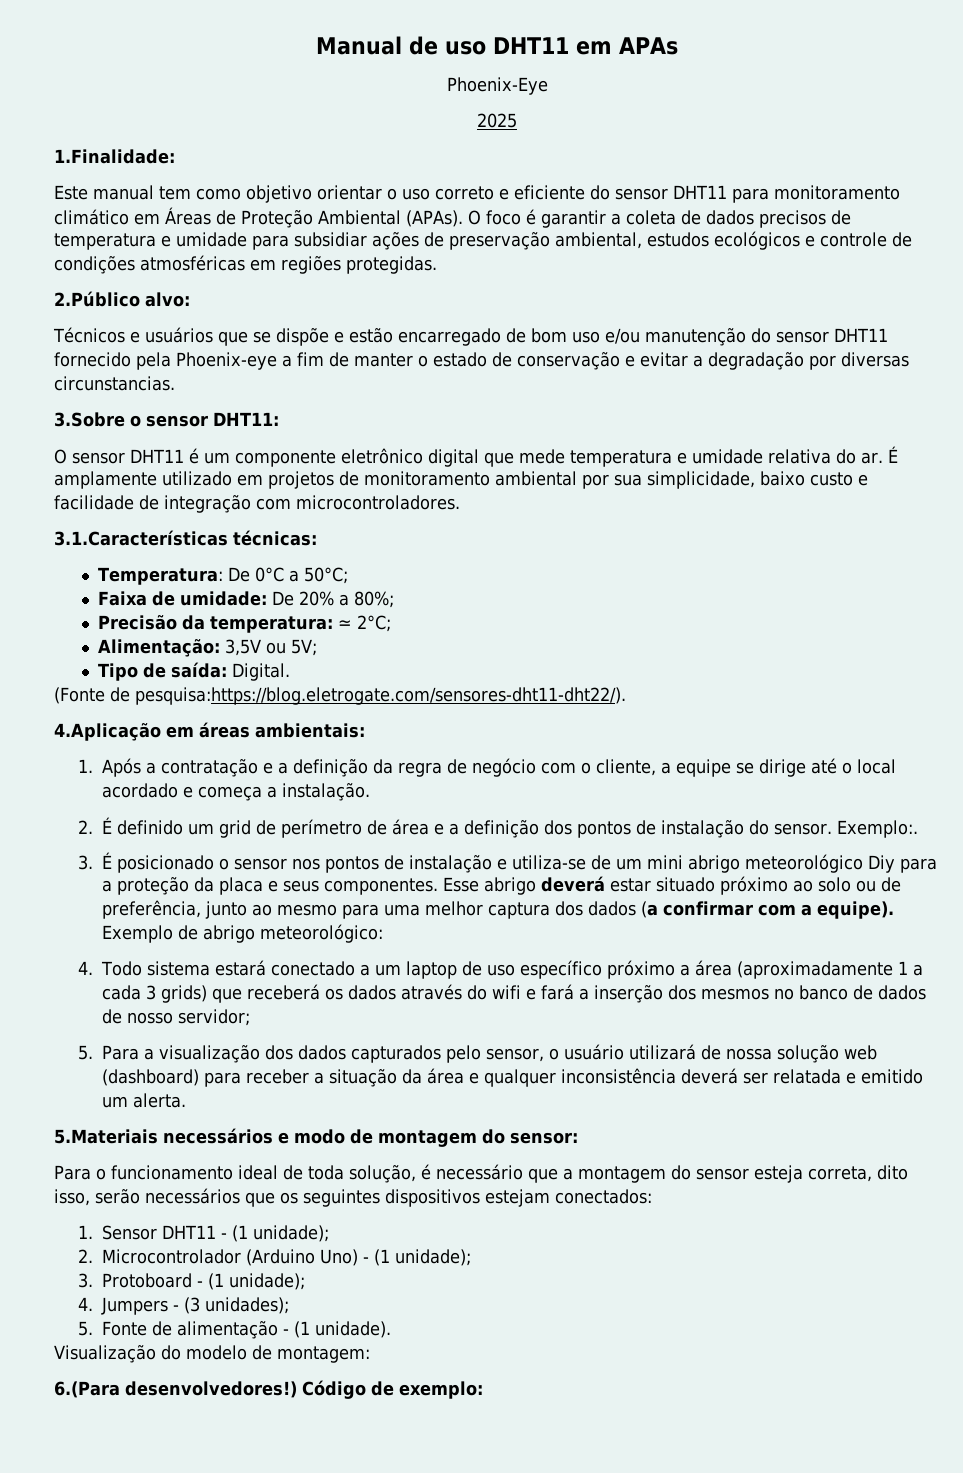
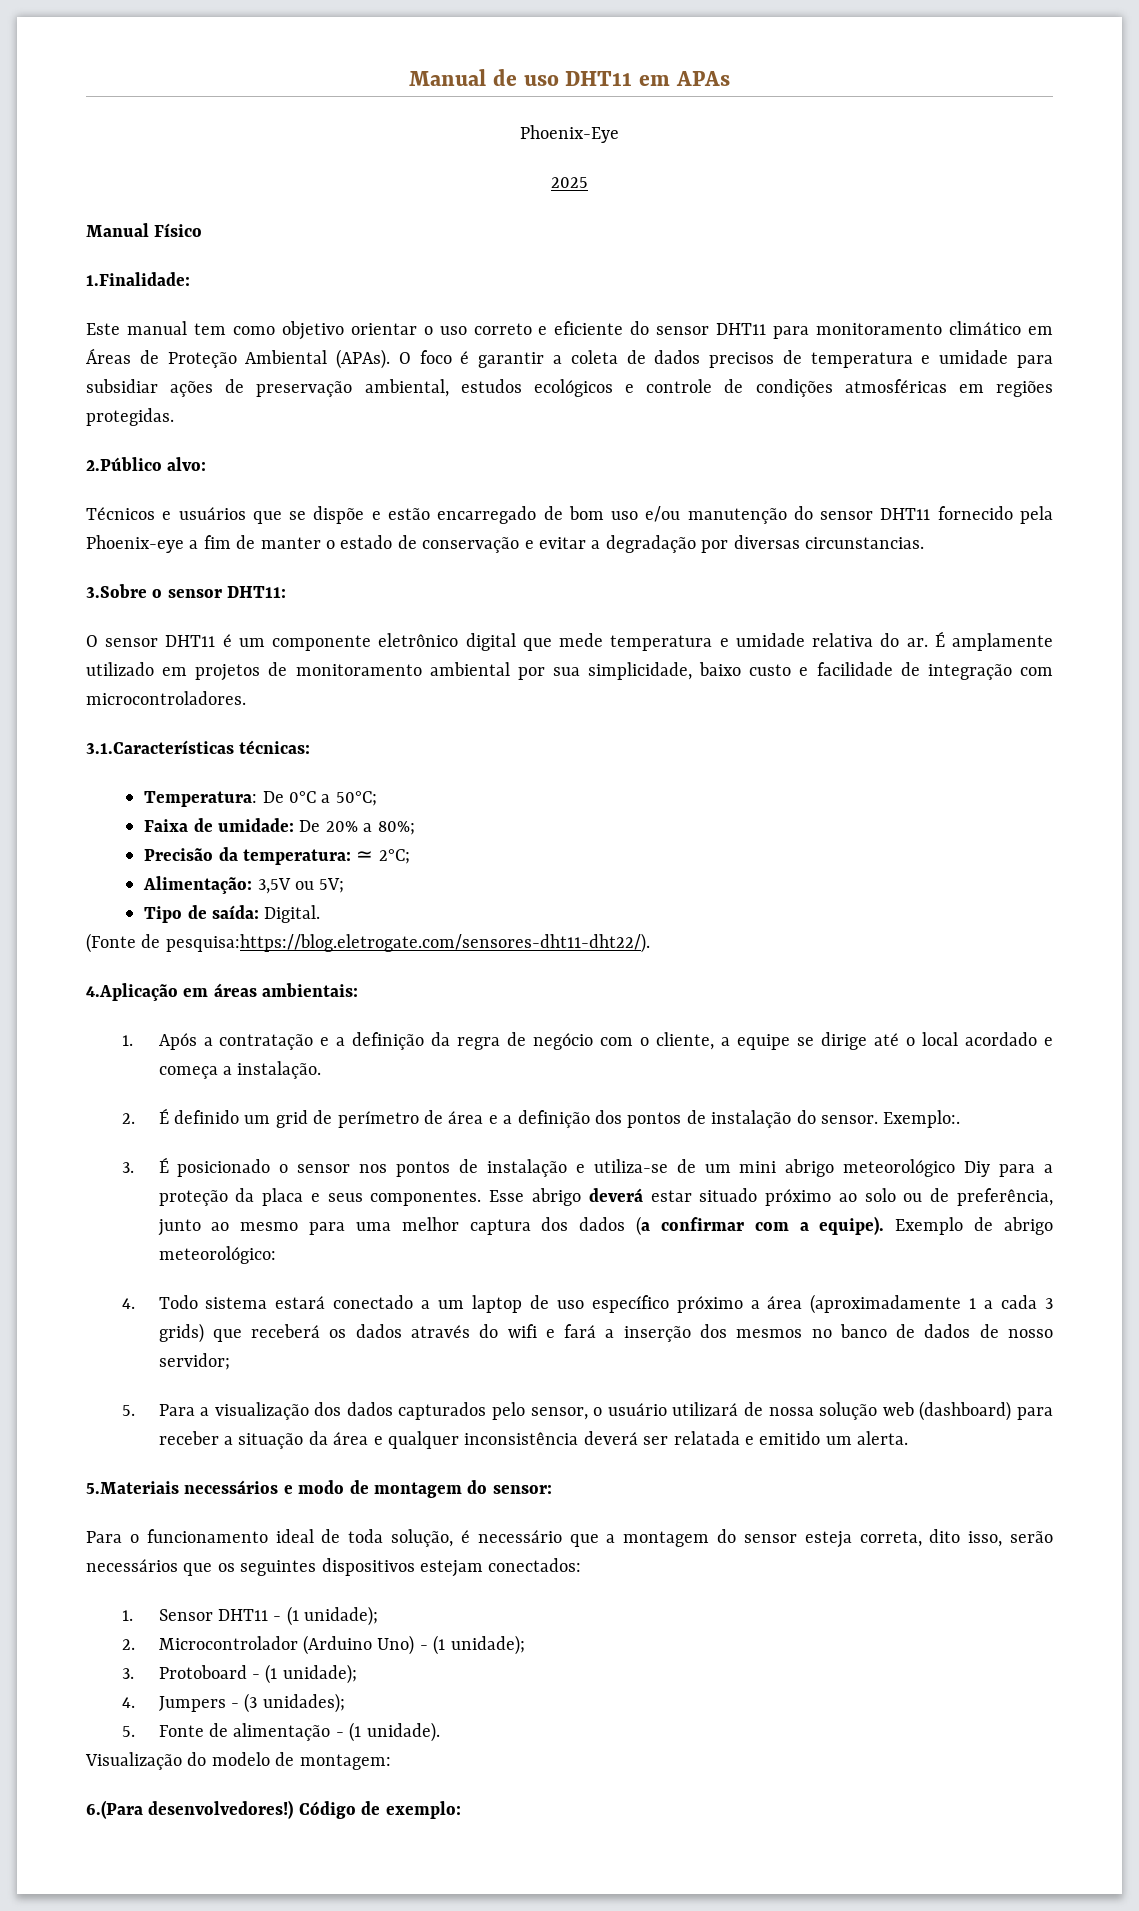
(517, 120) none -> [86,223,203,237] // Manual Físico

